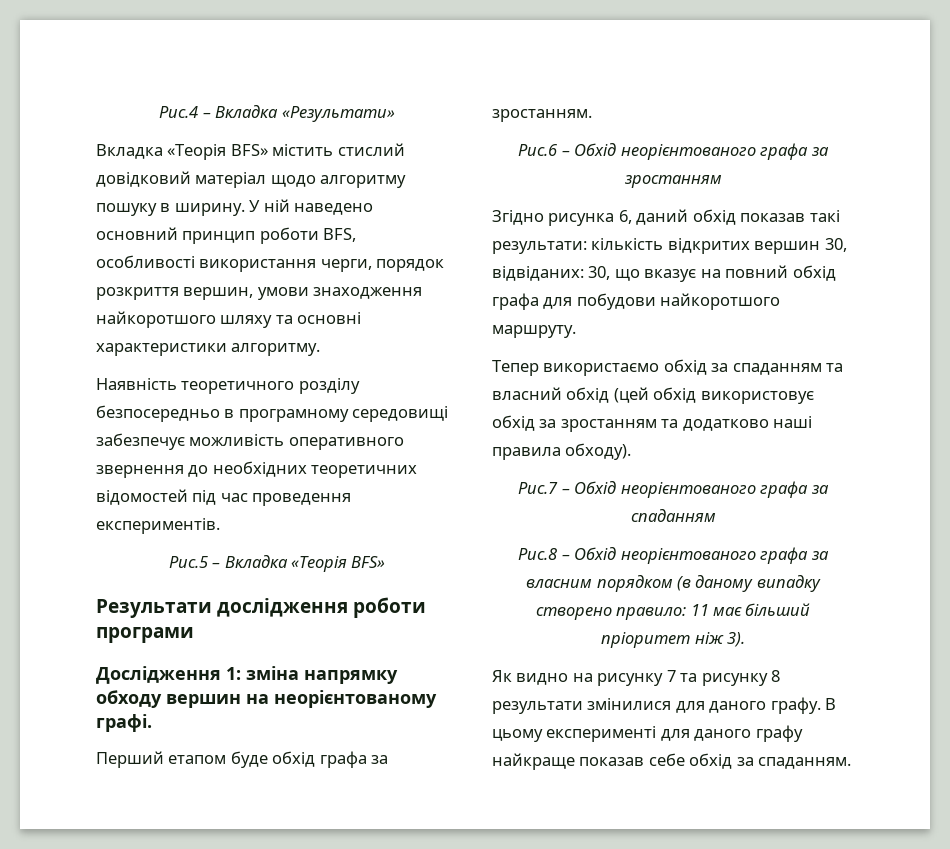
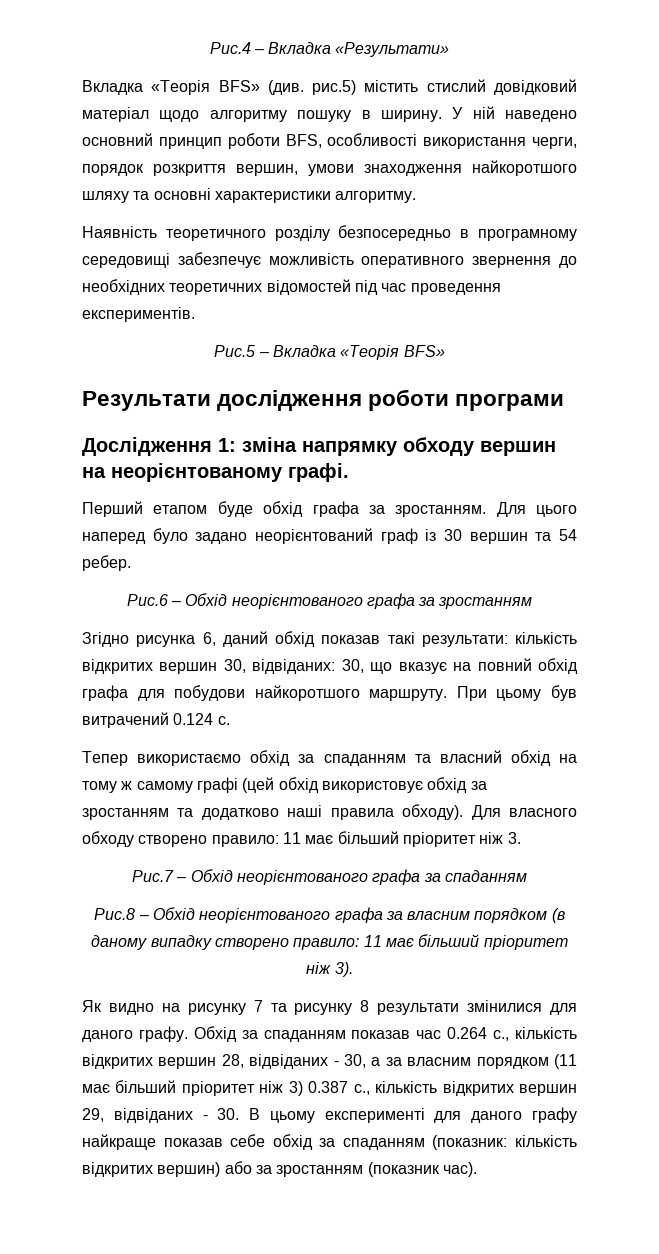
(268, 150) none -> [267,80,357,95] (див. рис.5)
(592, 115) none -> [496,502,577,517] [82,528,578,544] [82,555,131,571] Для цього наперед було задано неорієнтований граф із 30 вершин та 54 ребер.
(576, 331) none -> [456,685,577,701] [82,712,230,728] При цьому був витрачений 0.124 с.
(610, 395) none -> [559,754,577,763] [82,777,238,793] на тому ж самому графі
(632, 451) none -> [471,805,578,820] [82,831,521,847] Для власного обходу створено правило: 11 має більший пріоритет ніж 3.
(821, 705) none -> [193,1026,578,1042] [82,1054,577,1069] [82,1080,578,1096] [82,1108,240,1123] Обхід за спаданням показав час 0.264 с., кількість відкритих вершин 28, відвіданих - 30, а за власним порядком (11 має більший пріоритет ніж 3) 0.387 с., кількість відкритих вершин 29, відвіданих - 30.
[758,757,852,769] спаданням. -> [342,1135,577,1150] [82,1161,477,1177] спаданням (показник: кількість відкритих вершин) або за зростанням (показник час).

